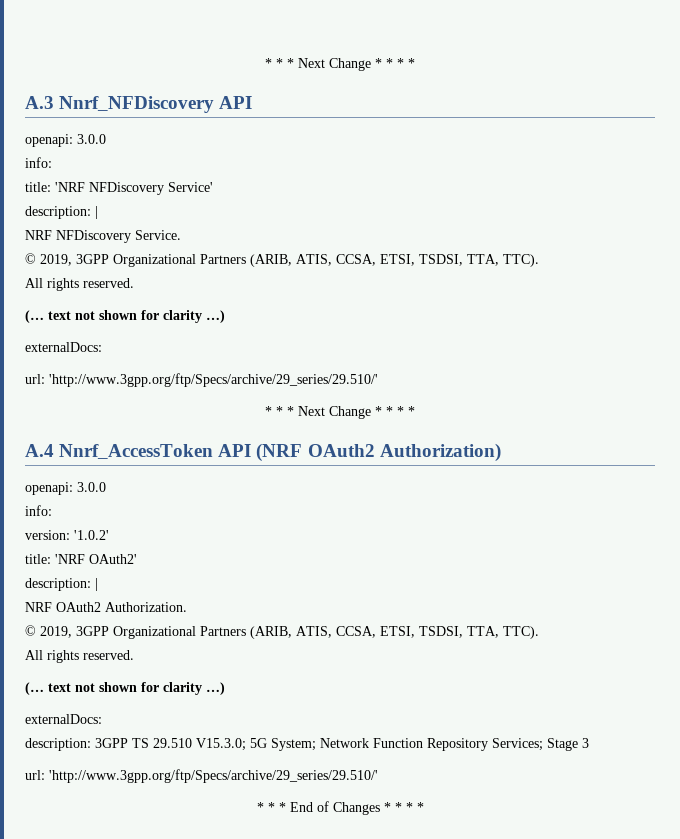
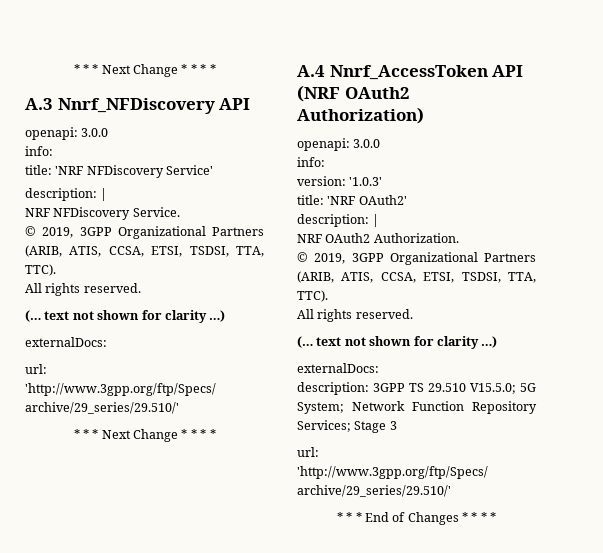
[74,530,109,540] '1.0.2' -> [349,177,383,186] '1.0.3'
[196,738,246,751] V15.3.0; -> [470,383,516,394] V15.5.0;

